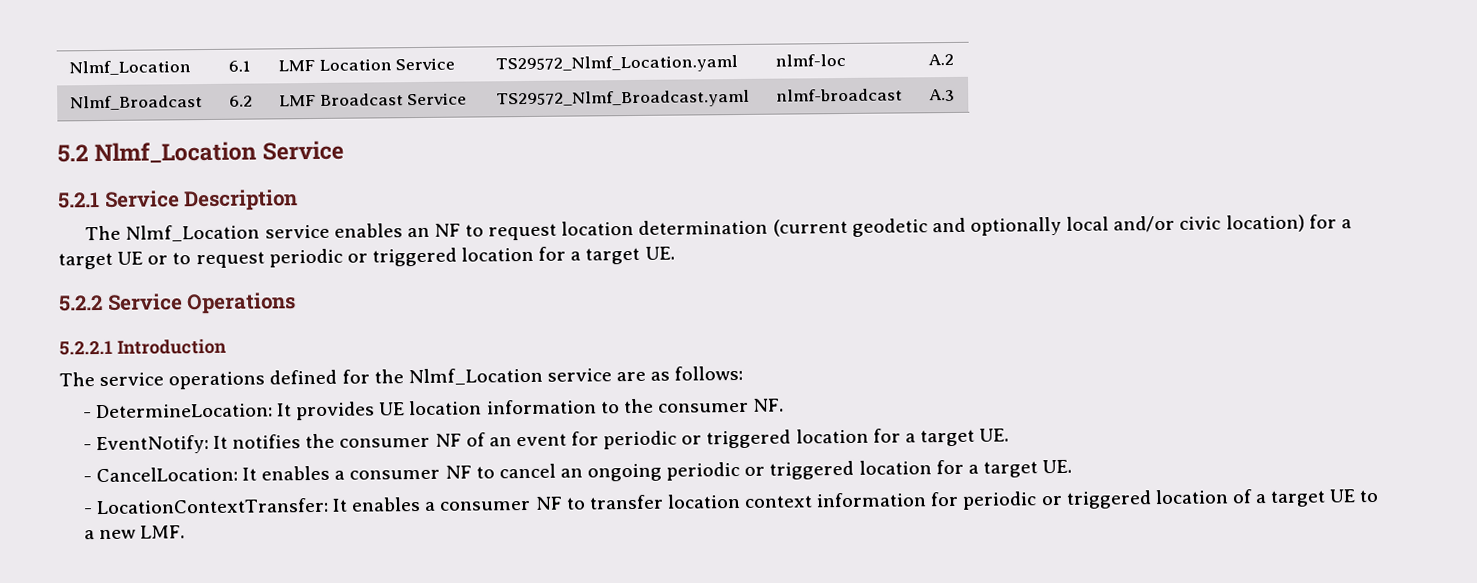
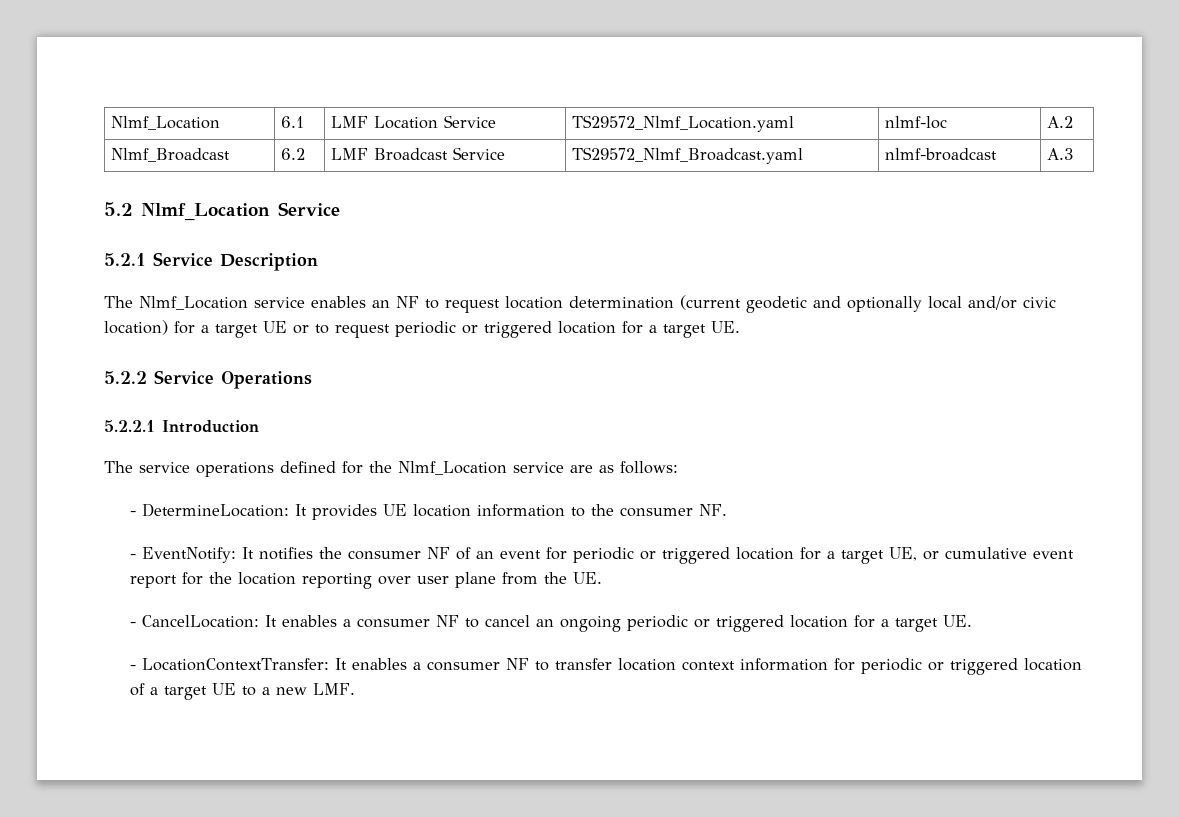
(975, 438) none -> [888,547,1074,561] [129,572,567,589] UE, or cumulative event report for the location reporting over user plane from the

